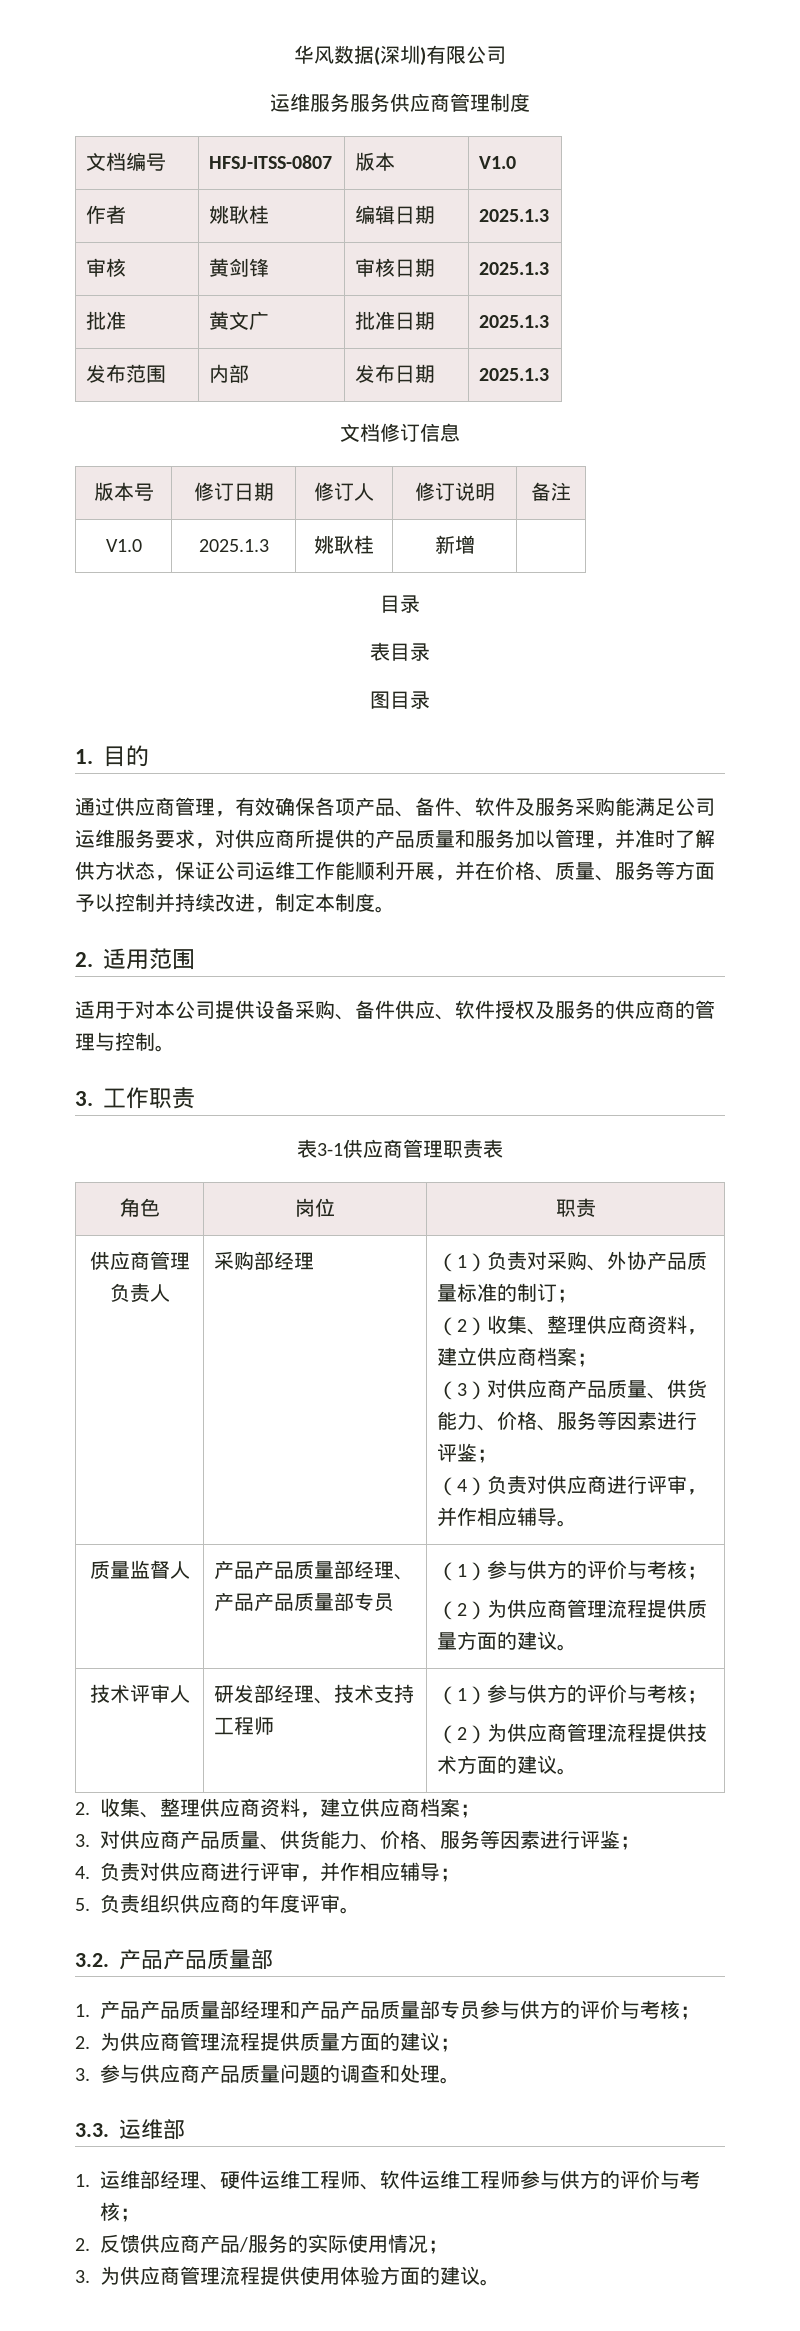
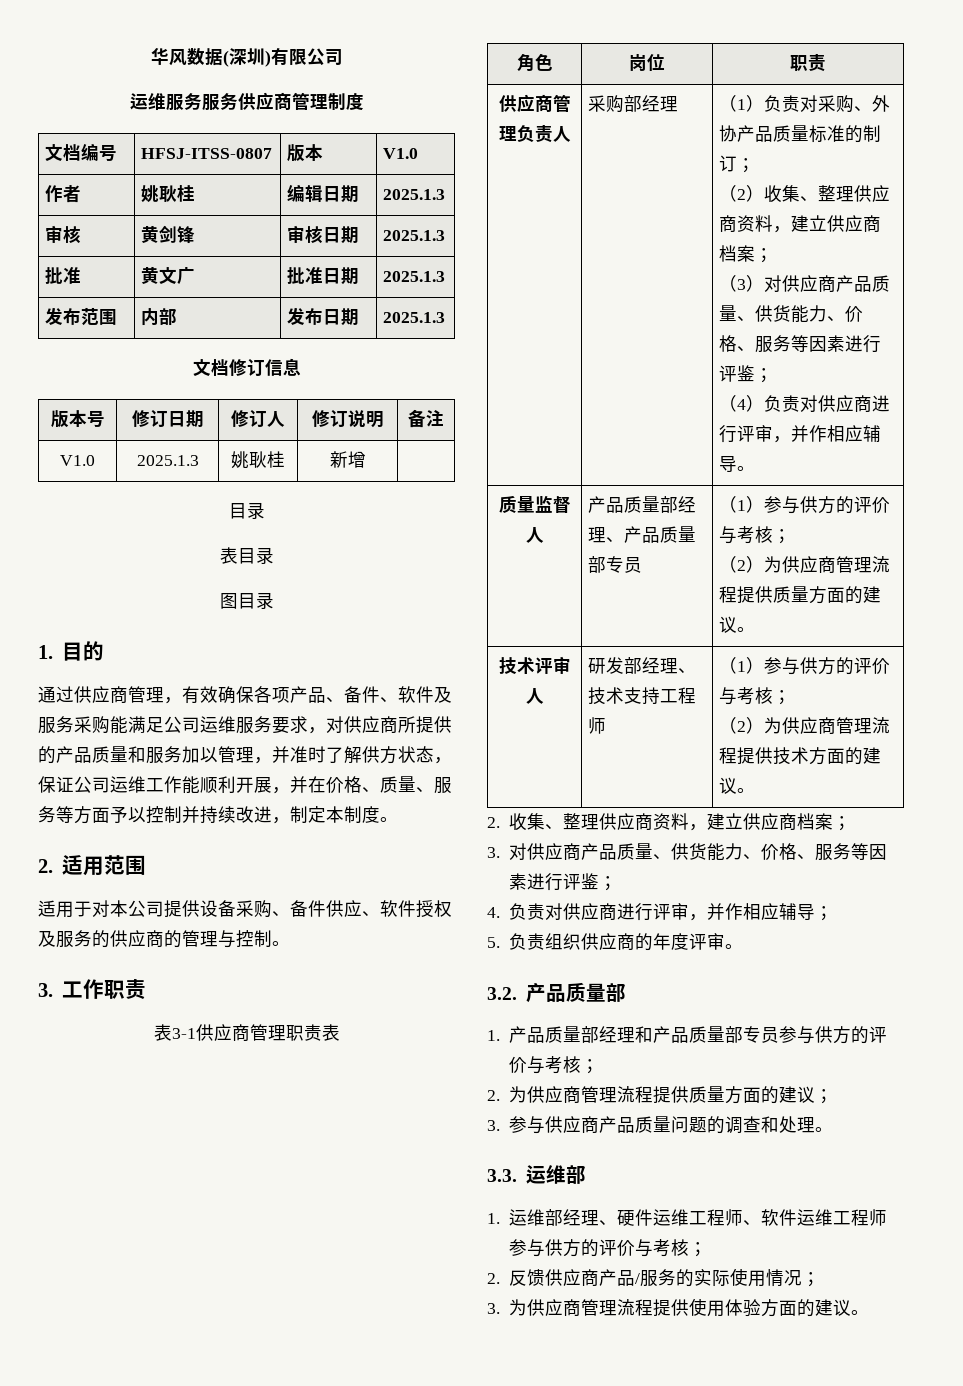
[253,1560,294,1579] 产品 -> (625, 505) none
[253,1592,294,1611] 产品 -> (661, 535) none
[163,1949,207,1970] 产品 -> (566, 993) none
[140,2000,180,2019] 产品 -> (545, 1035) none
[340,2000,380,2019] 产品 -> (689, 1035) none

